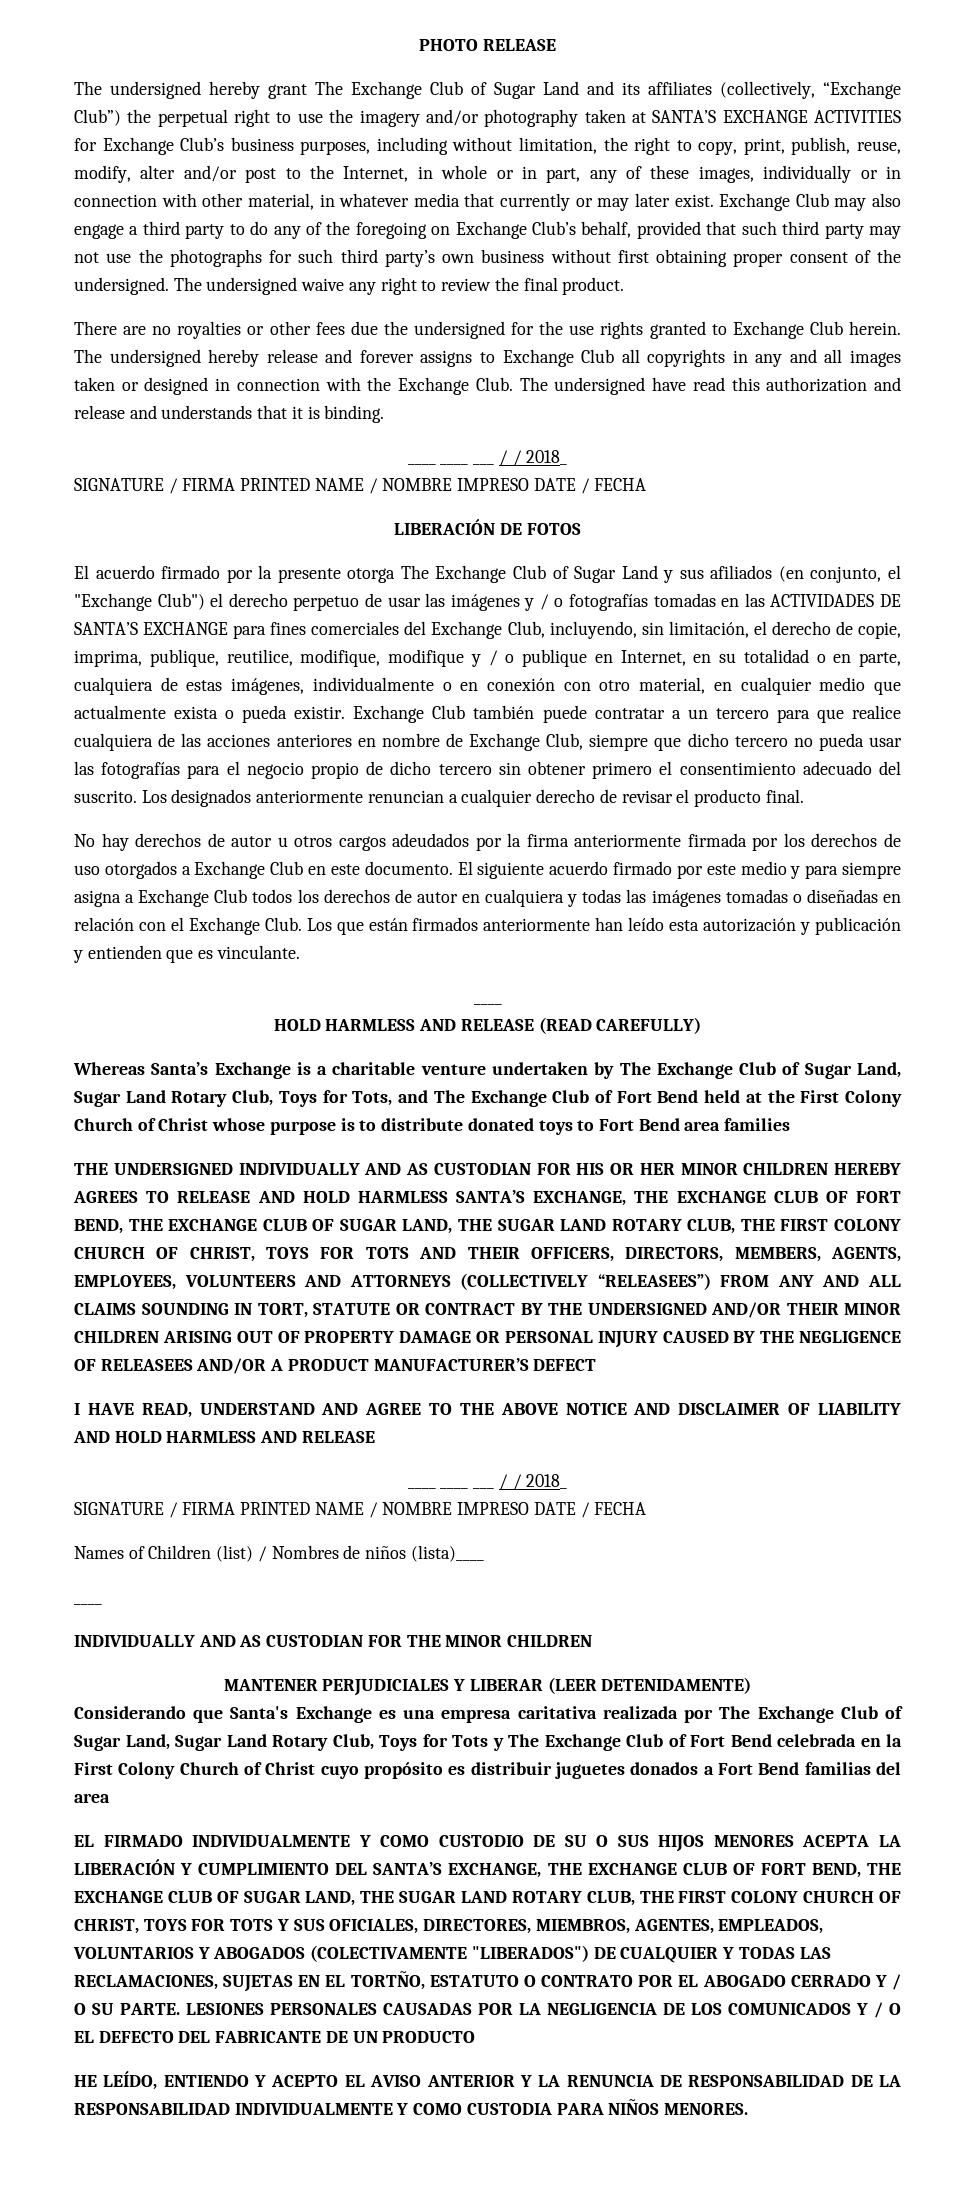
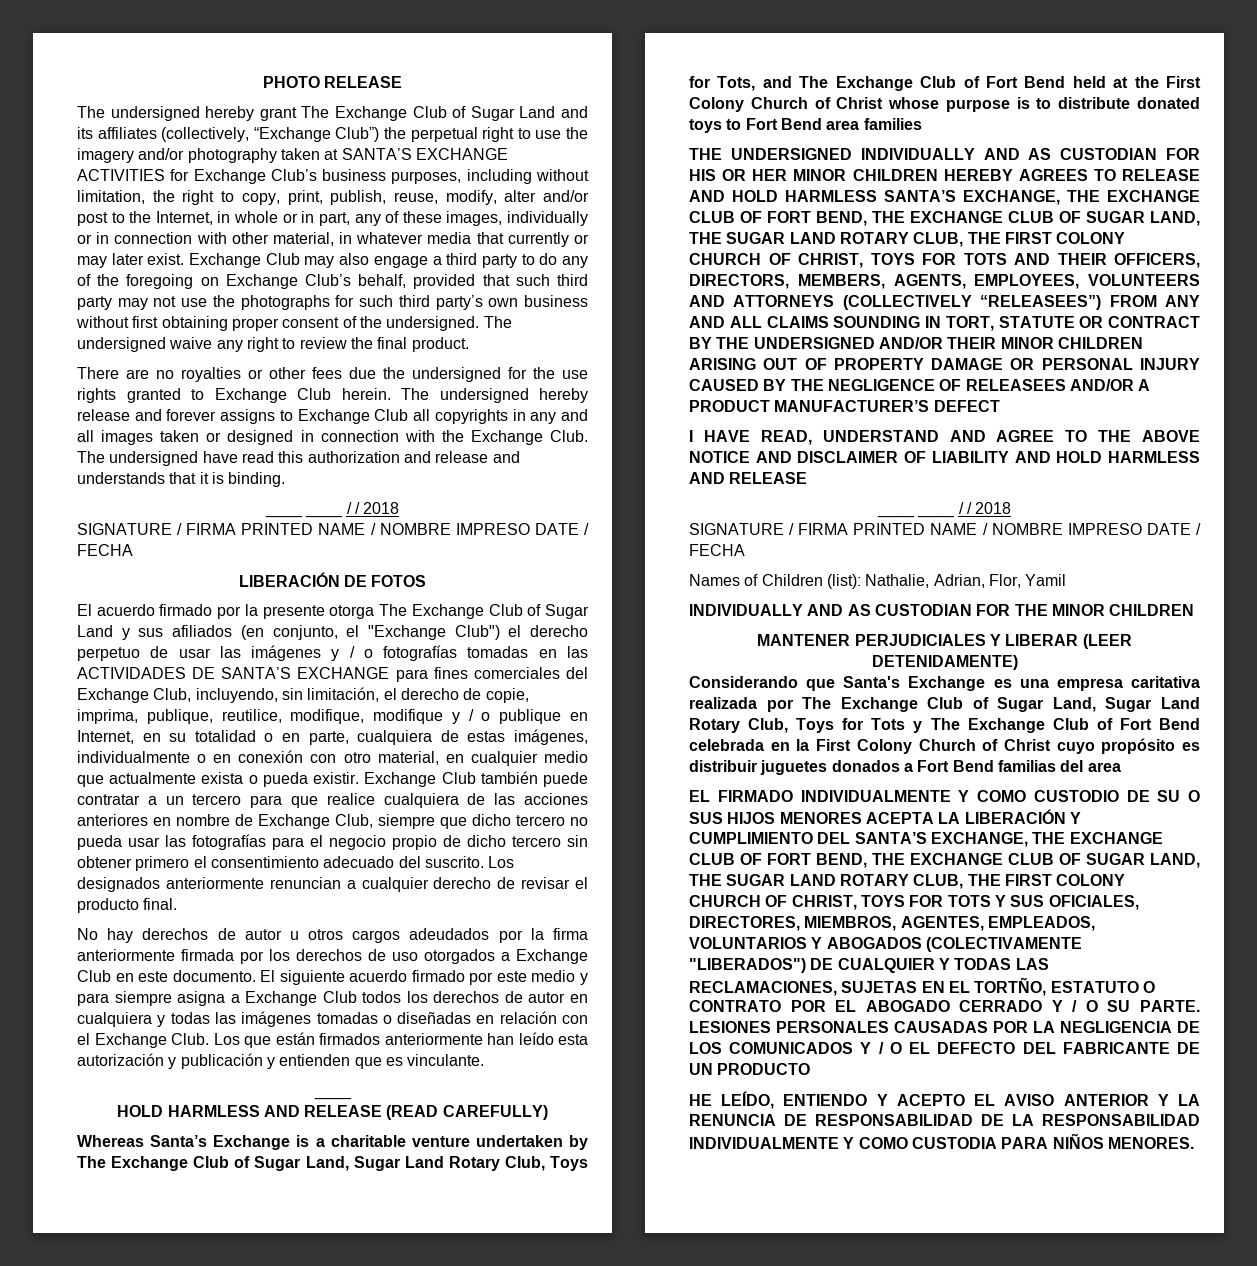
[473,450,568,466] ___ / / 2018_ -> [346,502,400,514] / / 2018
[473,1474,568,1490] ___ / / 2018_ -> [958,502,1012,514] / / 2018
[216,1545,484,1562] [74,1603,102,1605] (list) / Nombres de niños (lista)____ // ____ -> [826,574,1067,589] (list): Nathalie, Adrian, Flor, Yamil

